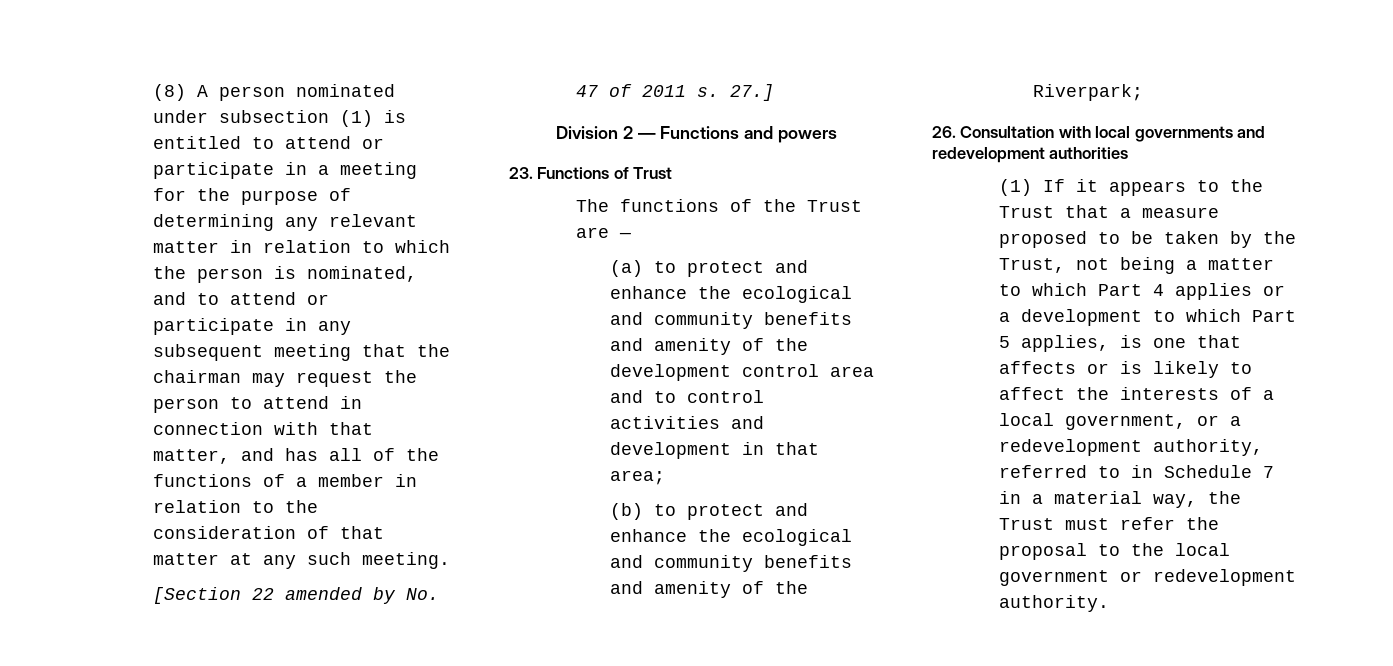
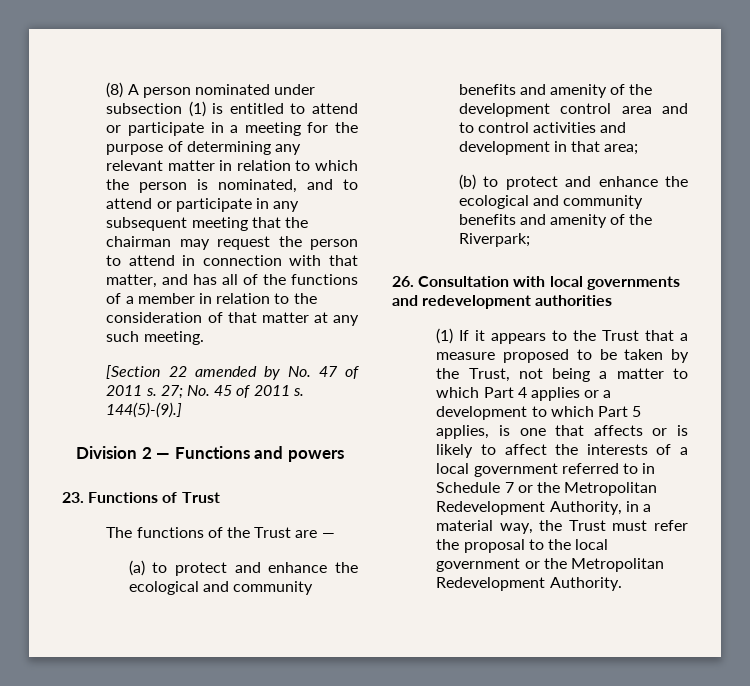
[730,84,775,101] 27.] -> [160,385,304,399] [106,402,183,418] 27; No. 45 of 2011 s. 144(5)-(9).]
[1065,414,1242,430] [999,439,1264,456] government, or a redevelopment authority, -> [473,463,558,477] government
(1275, 472) none -> [517,482,658,496] [436,501,622,515] or the Metropolitan Redevelopment Authority,
[1153,569,1297,586] [999,595,1110,612] redevelopment authority. -> [543,558,665,572] [436,577,622,591] the Metropolitan Redevelopment Authority.

